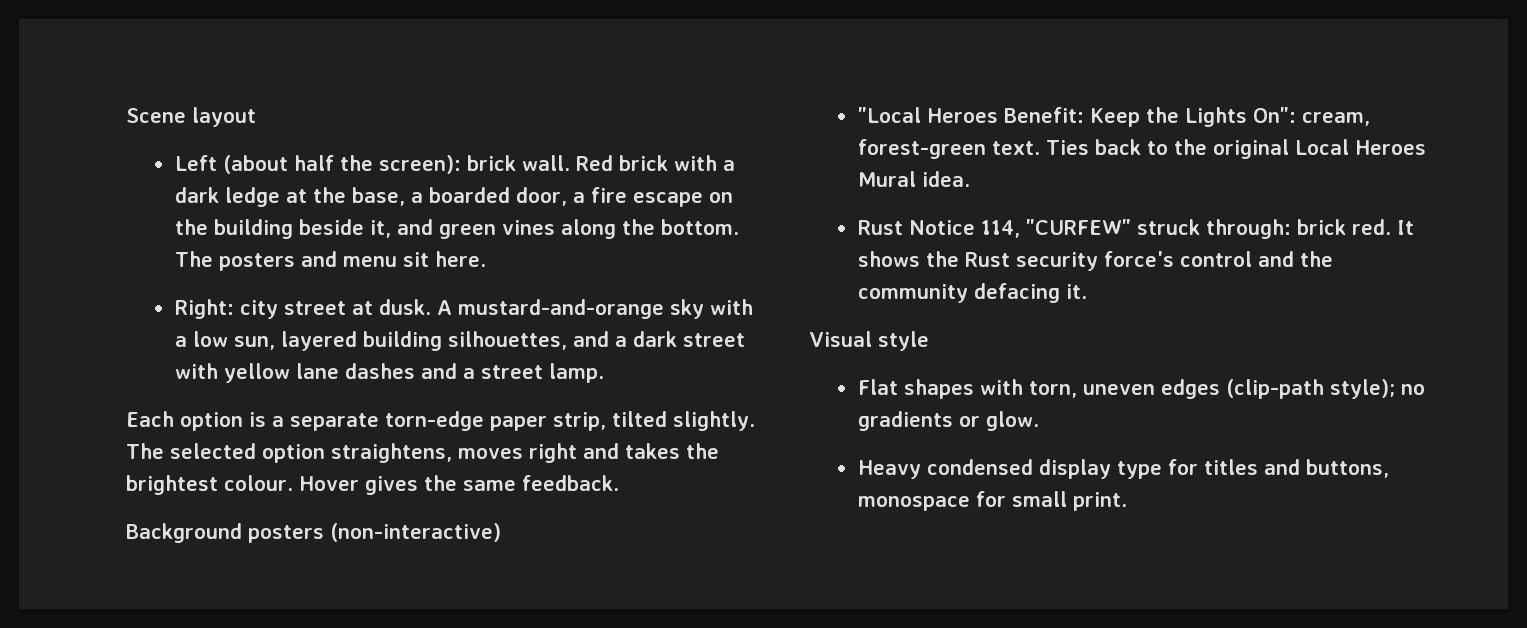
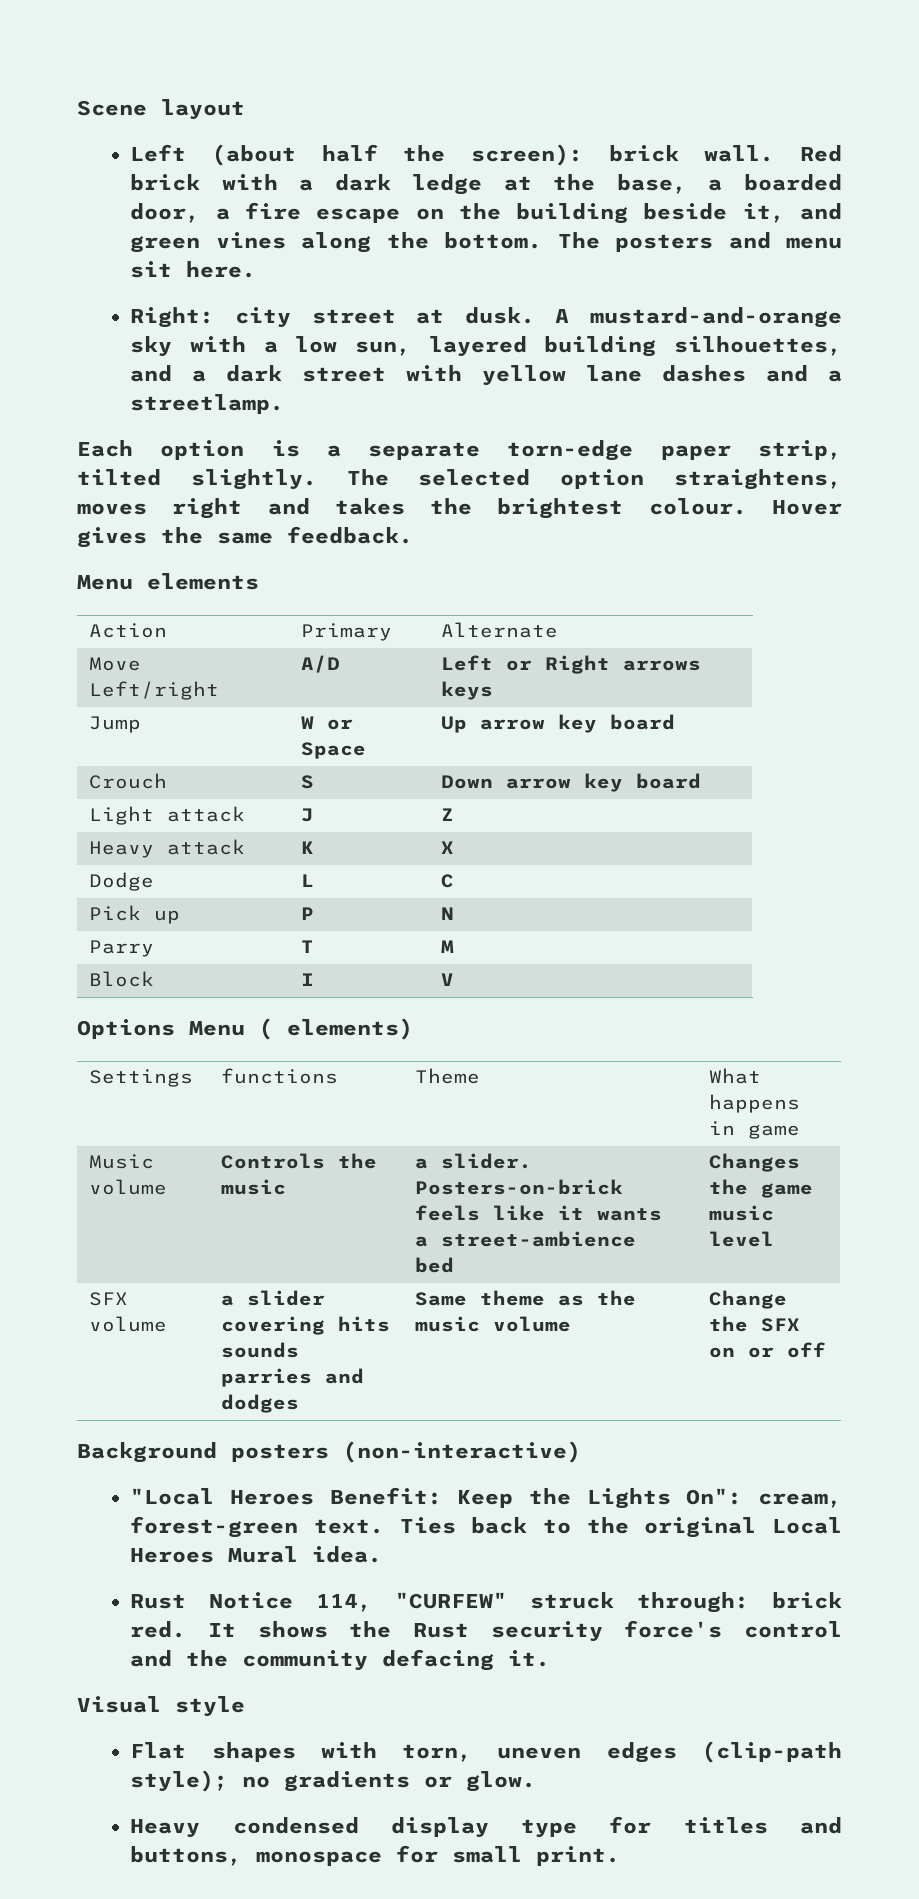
[480,363,604,383] street lamp. -> [130,394,285,414] streetlamp.
(619, 483) none -> [77,573,259,590] [88,623,167,638] [300,623,392,641] [440,622,558,638] [88,657,141,671] [88,681,219,700] [300,655,340,673] [440,655,701,674] [440,681,493,700] [88,716,141,733] [300,716,353,730] [300,742,366,759] [440,714,675,733] [88,773,167,789] [300,775,314,789] [440,773,701,792] [88,806,245,825] [300,808,314,822] [440,808,454,821] [88,839,245,858] [300,841,314,854] [440,841,454,854] [88,872,154,891] [300,874,314,887] [440,874,454,888] [88,905,180,924] [300,907,314,920] [440,907,454,920] [88,940,154,957] [300,940,314,953] [440,940,454,953] [88,971,154,987] [300,973,314,986] [440,973,454,986] [77,1018,413,1040] [88,1069,193,1087] [220,1068,338,1084] [414,1068,480,1084] [708,1068,761,1084] [708,1094,800,1113] [708,1121,800,1139] [88,1154,154,1169] [88,1179,167,1195] [220,1153,377,1169] [220,1179,286,1195] [414,1153,532,1169] [414,1179,623,1195] [414,1205,662,1221] [414,1231,636,1247] [414,1257,454,1273] [708,1153,800,1172] [708,1179,813,1198] [708,1205,774,1221] [708,1231,774,1247] [88,1292,128,1306] [88,1316,167,1332] [220,1290,325,1306] [220,1316,390,1335] [220,1342,299,1358] [220,1368,364,1387] [220,1394,299,1413] [414,1290,636,1306] [414,1316,571,1332] [708,1290,787,1309] [708,1316,800,1332] [708,1342,826,1358] // Menu elements // Action | Primary | Alternate // Move Left/right | A/D | Left or Right arrows keys // Jump | W or Space | Up arrow key board // Crouch | S | Down arrow key board // Light attack | J | Z // Heavy attack | K | X // Dodge | L | C // Pick up | P | N // Parry | T | M // Block | I | V // Options Menu ( elements) // Settings | functions | Theme | What happens in game // Music volume | Controls the music | a slider. Posters-on-brick feels like it wants a street-ambience bed | Changes the game music level // SFX volume | a slider covering hits sounds parries and dodges | Same theme as the music volume | Change the SFX on or off

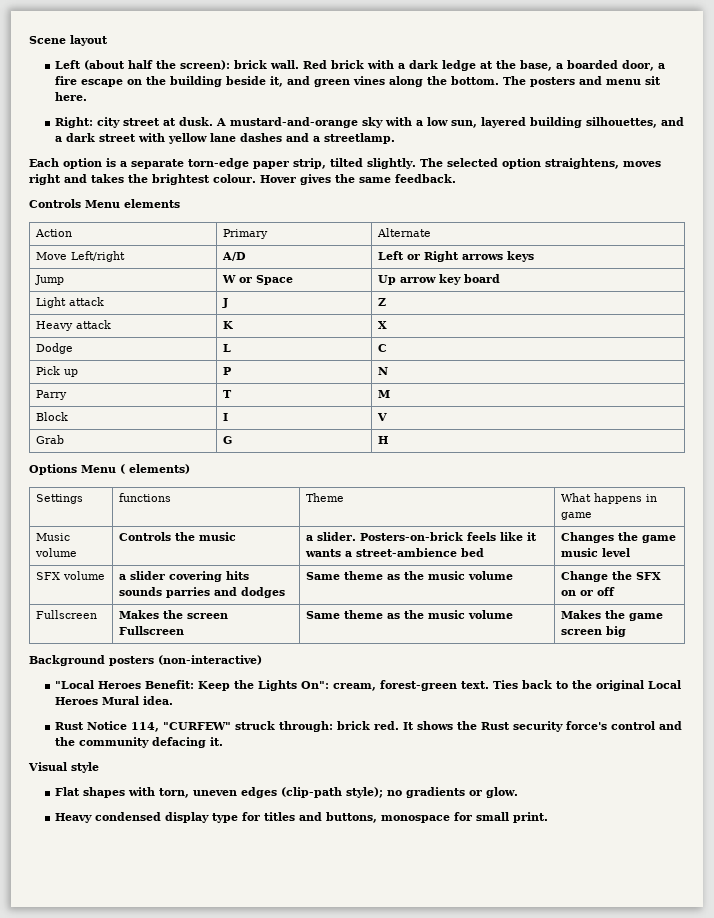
(413, 535) none -> [29,199,81,208] Controls
[88,773,167,789] [300,775,314,789] [440,773,701,792] // Crouch | S | Down arrow key board -> (500, 278) none
(454, 979) none -> [35,435,64,444] [222,436,232,444] [377,436,388,444] // Grab | G | H
(826, 1350) none -> [35,610,97,619] [118,610,228,619] [118,626,184,635] [305,610,513,619] [560,610,663,621] [560,626,626,637] // Fullscreen | Makes the screen Fullscreen | Same theme as the music volume | Makes the game screen big

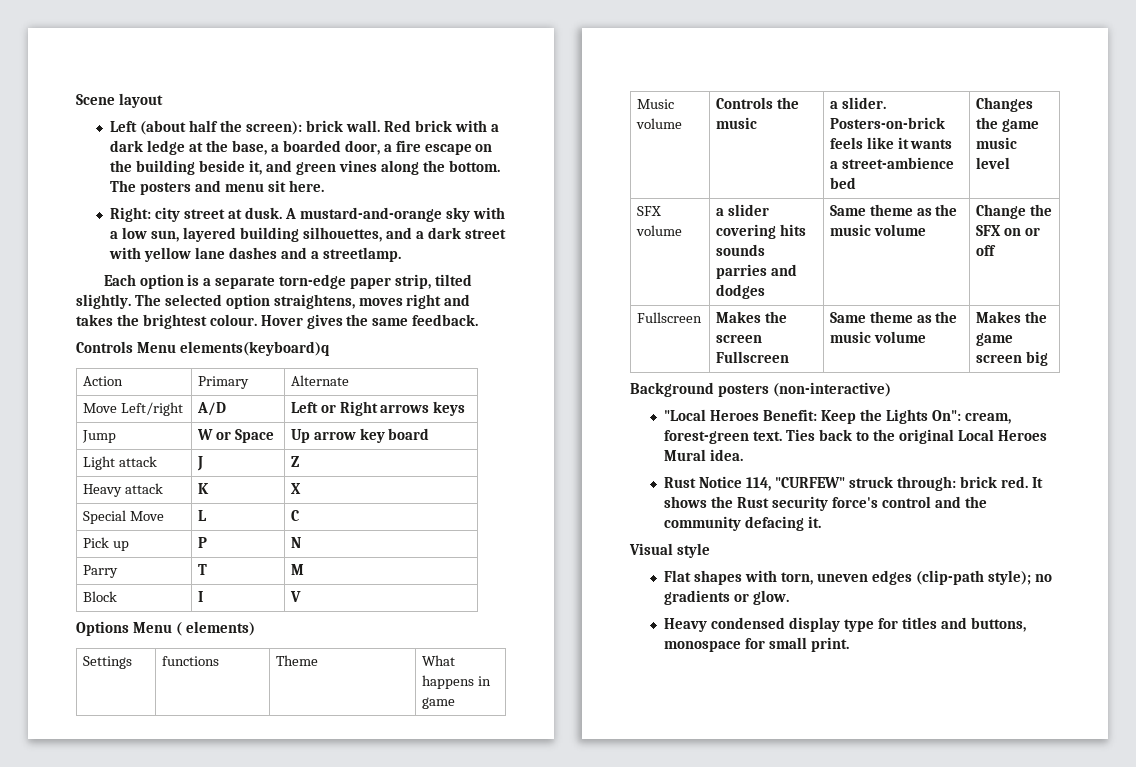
[124,199,180,208] elements -> [179,341,330,356] elements(keyboard)q
[35,343,73,354] Dodge -> [82,510,164,524] Special Move
[35,435,64,444] [222,436,232,444] [377,436,388,444] // Grab | G | H -> (301, 596) none

